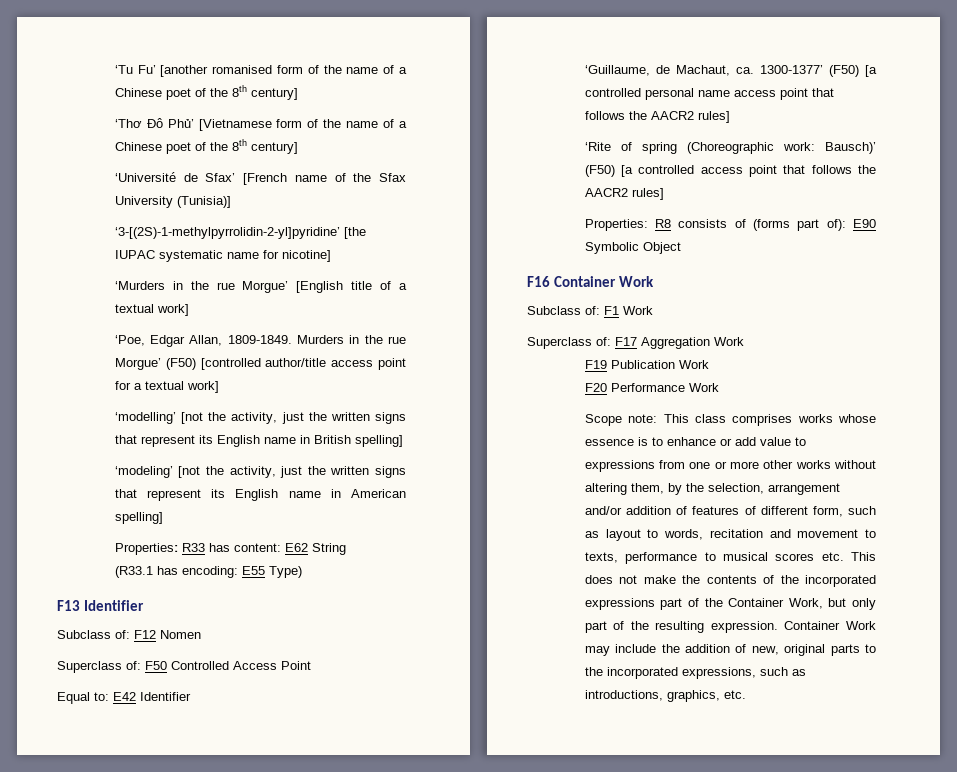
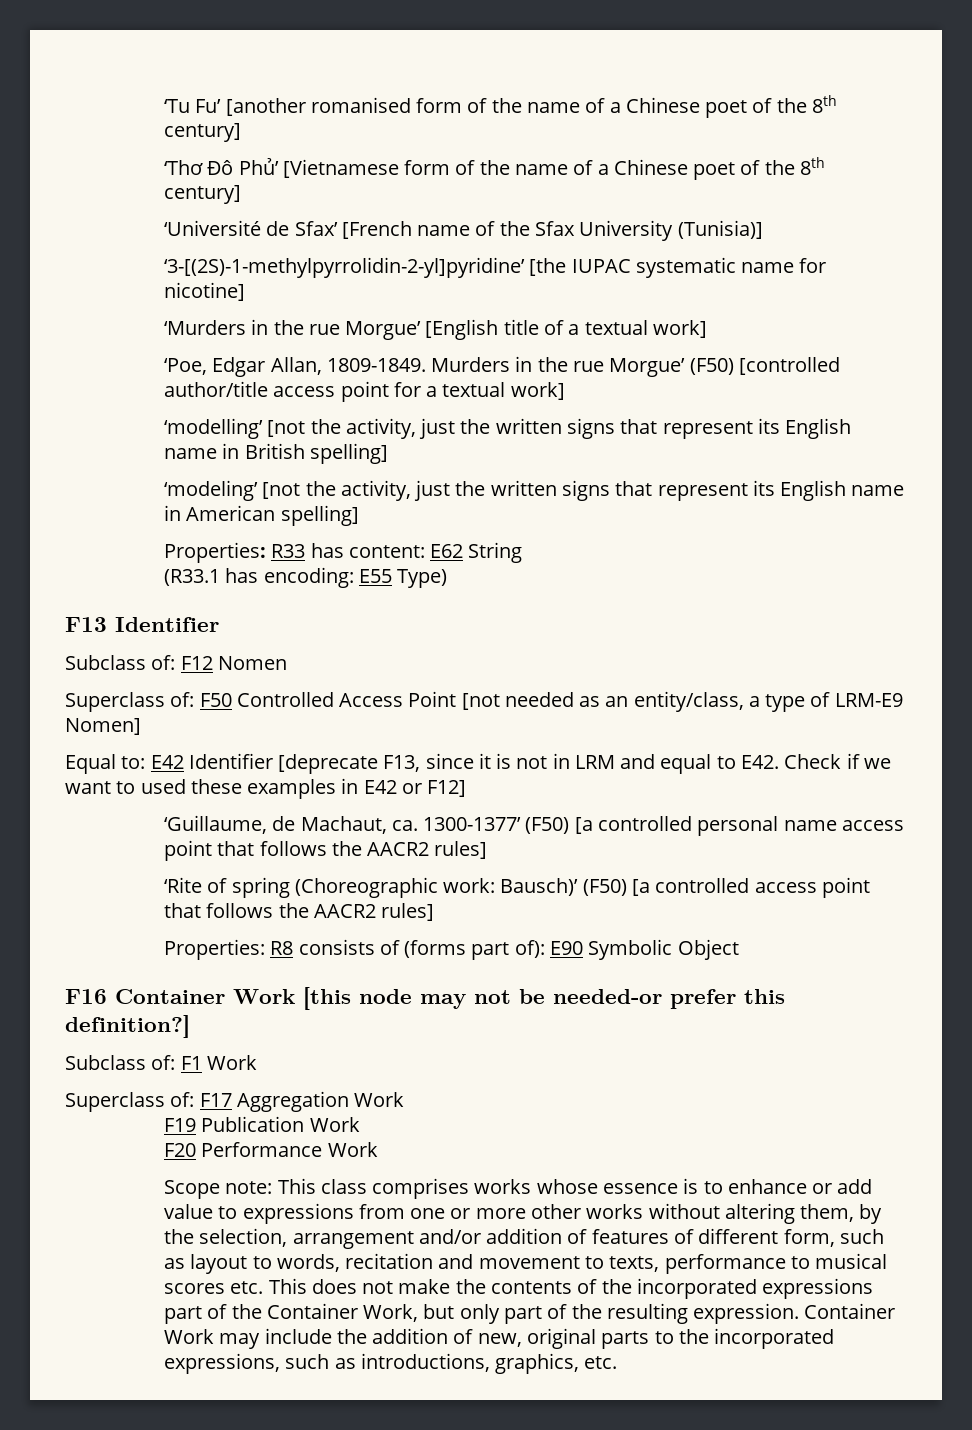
[57,692,191,704] // Equal to: E42 Identifier -> [461,691,903,712] [65,718,141,735] [65,753,891,774] [65,778,467,799] [not needed as an entity/class, a type of LRM-E9 Nomen] // Equal to: E42 Identifier [deprecate F13, since it is not in LRM and equal to E42. Check if we want to used these examples in E42 or F12]
(654, 281) none -> [303,987,785,1010] [65,1015,190,1038] [this node may not be needed-or prefer this definition?]

